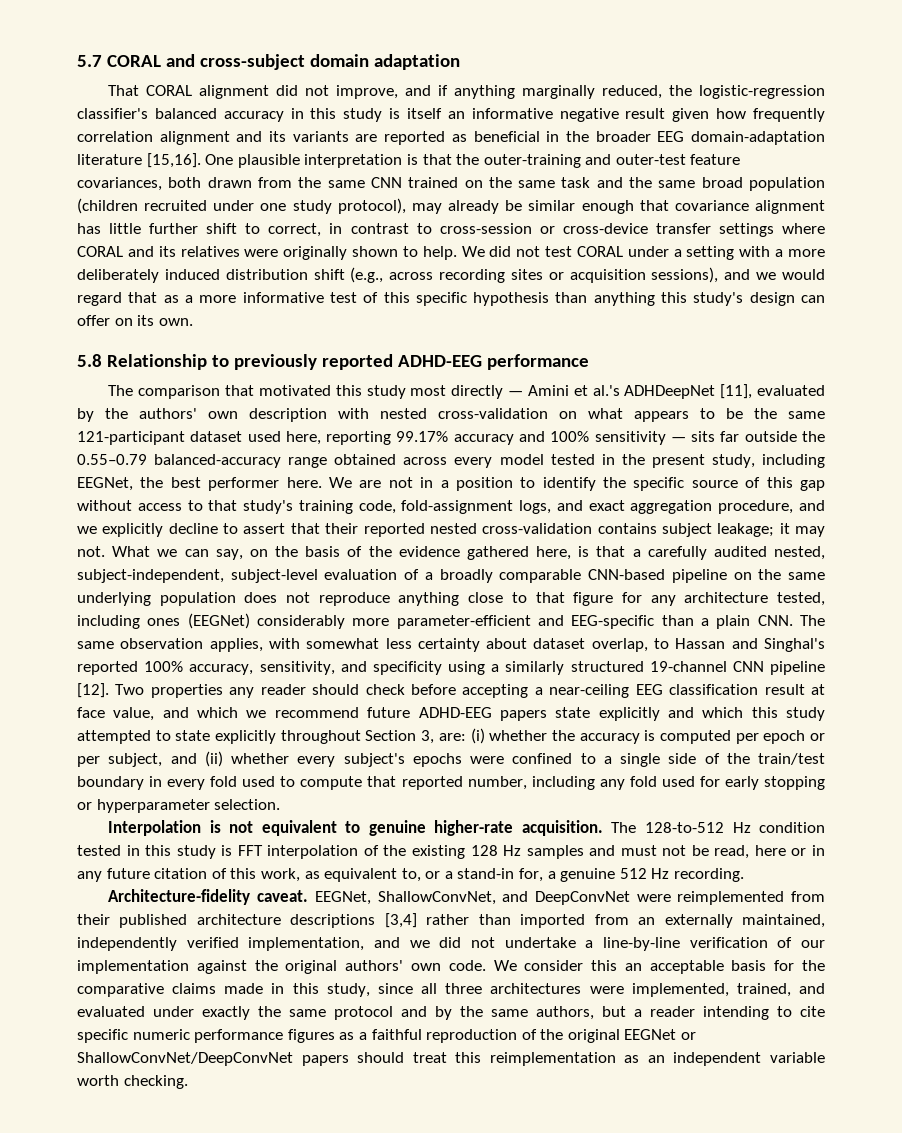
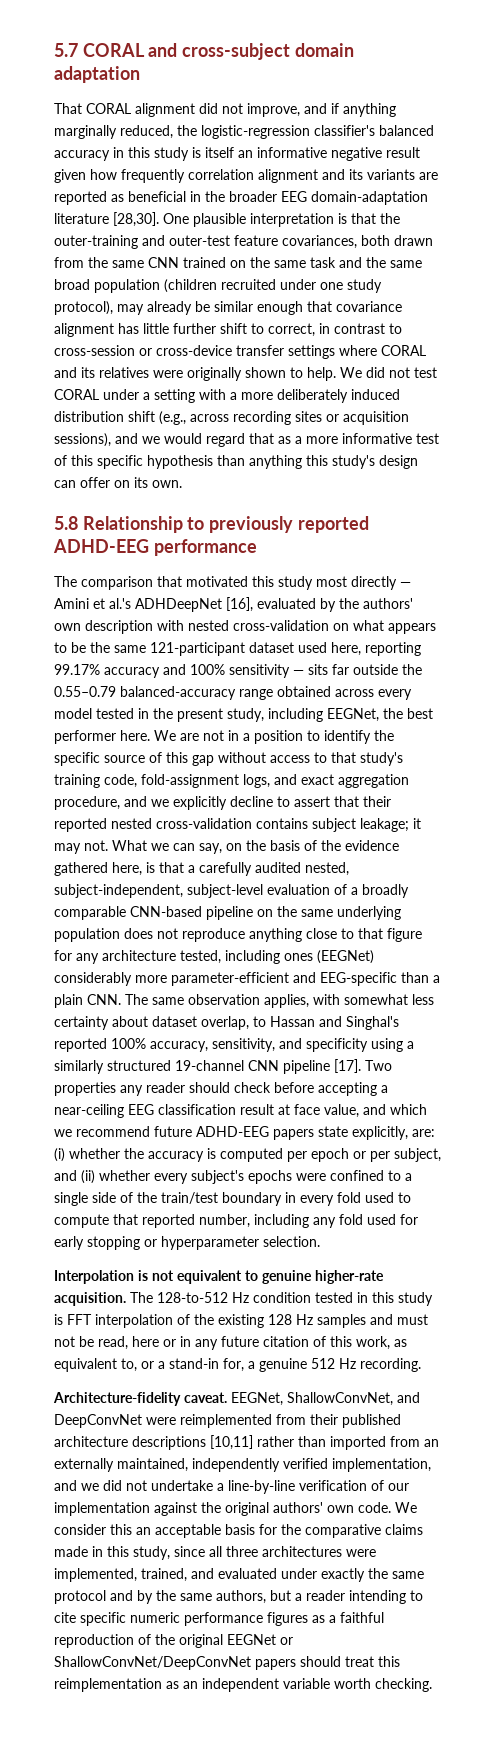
[146,153,201,168] [15,16]. -> [113,212,159,227] [28,30].
[720,384,753,399] [11], -> [226,597,253,612] [16],
[77,683,109,698] [12]. -> [334,1059,361,1073] [17].
[598,707,826,721] [77,730,435,744] explicitly and which this study attempted to state explicitly throughout Section 3, -> [352,1126,408,1140] explicitly,
[384,913,417,928] [3,4] -> [210,1435,253,1450] [10,11]

